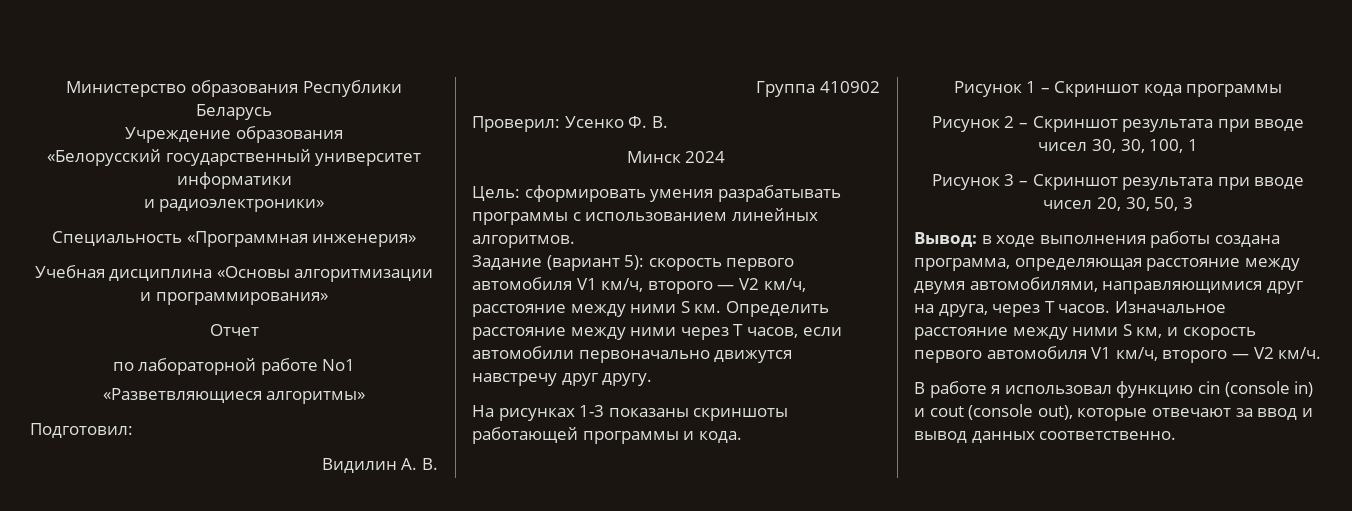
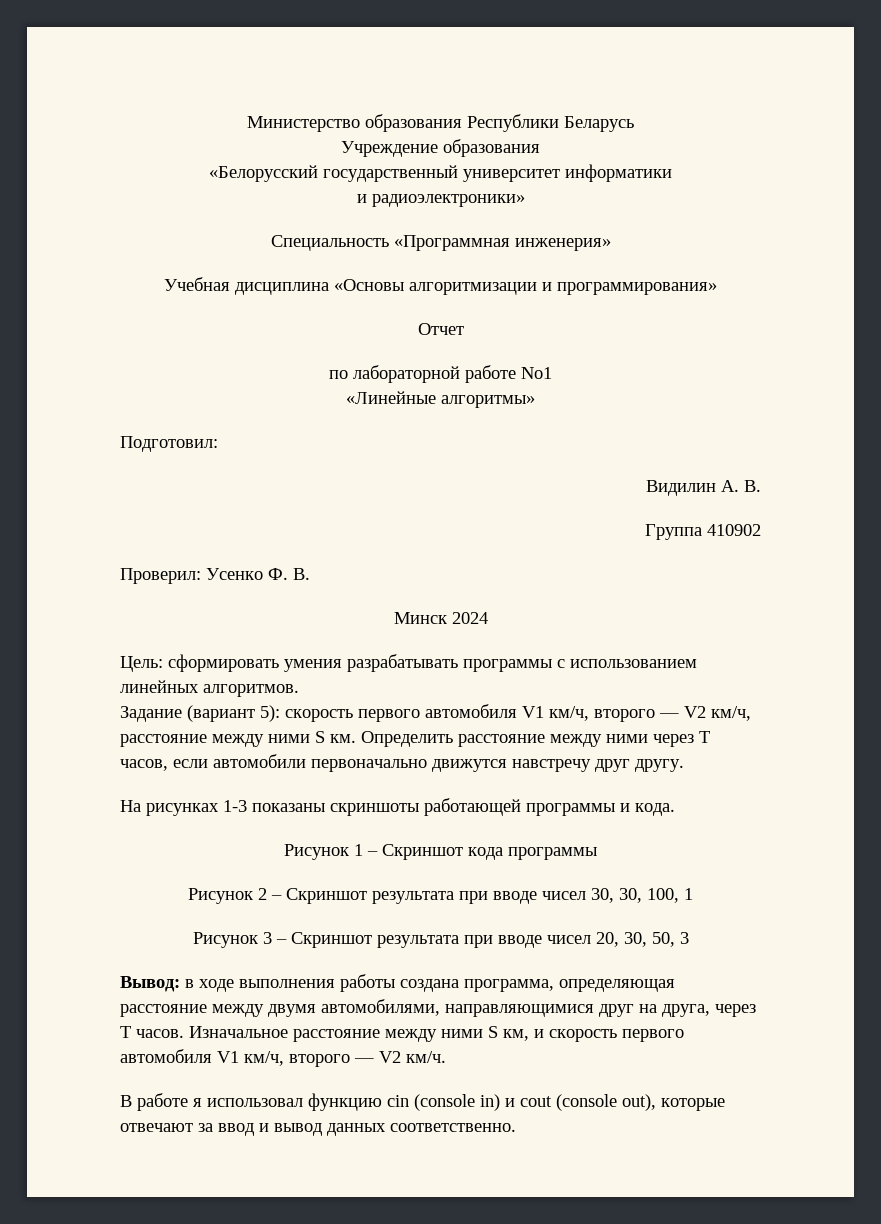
[102,388,262,403] «Разветвляющиеся -> [346,391,436,404] «Линейные

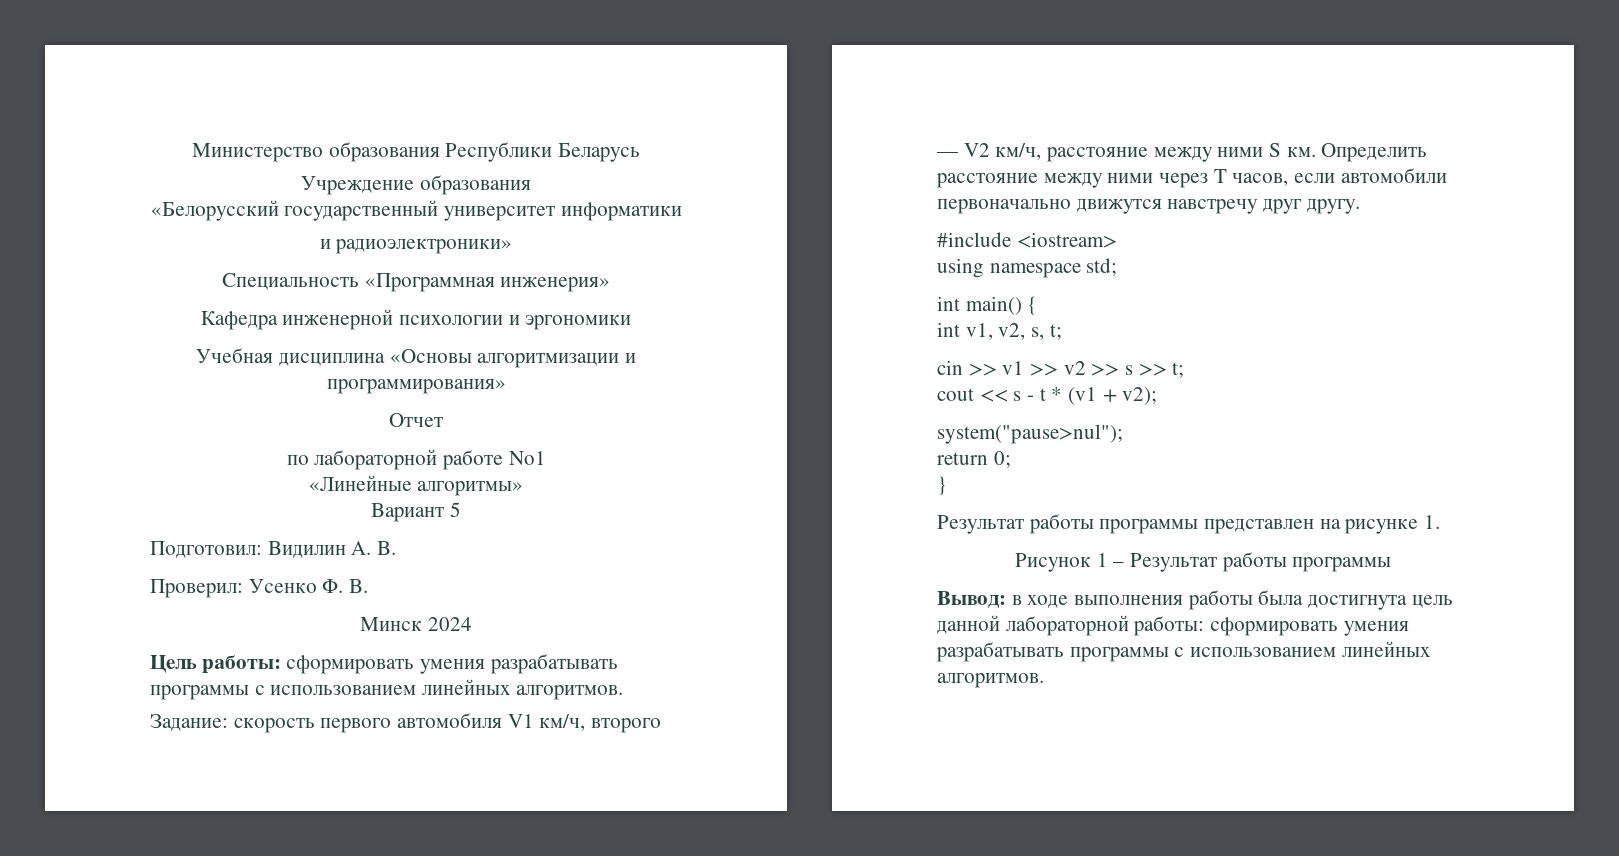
(611, 244) none -> [200,309,632,330] // Кафедра инженерной психологии и эргономики
(535, 401) none -> [371,502,461,522] // Вариант 5
(218, 444) // -> (262, 549) none
[645,524,761,540] // Группа 410902 -> (397, 548) none
[120,656,163,672] Цель: -> [150,655,281,674] Цель работы:
[120,705,280,722] Задание (вариант 5): -> [150,714,228,731] Задание:
[120,798,675,816] На рисунках 1-3 показаны скриншоты работающей программы и кода. -> [937,232,1117,248] [937,258,1118,278] [937,296,1038,315] [937,322,1062,340] [937,360,1185,378] [937,387,1158,405] [937,424,1123,444] [937,451,1011,468] [937,476,947,495] [937,514,1441,534] #include <iostream> // using namespace std; // int main() { // int v1, v2, s, t; // cin >> v1 >> v2 >> s >> t; // cout << s - t * (v1 + v2); // system("pause>nul"); // return 0; // } // Результат работы программы представлен на рисунке 1.
[382,844,597,860] [188,888,693,904] [192,932,689,948] Скриншот кода программы // Рисунок 2 – Скриншот результата при вводе чисел 30, 30, 100, 1 // Рисунок 3 – Скриншот результата при вводе чисел 20, 30, 50, 3 -> [1129,552,1392,572] Результат работы программы
[400,979,675,992] [120,999,756,1017] [120,1026,684,1042] [120,1049,446,1067] [120,1093,725,1111] [120,1123,516,1136] создана программа, определяющая расстояние между двумя автомобилями, направляющимися друг на друга, через T часов. Изначальное расстояние между ними S км, и скорость первого автомобиля V1 км/ч, второго — V2 км/ч. // В работе я использовал функцию cin (console in) и cout (console out), которые отвечают за ввод и вывод данных соответственно. -> [1258,590,1453,610] [937,615,1409,636] [936,641,1430,662] [937,673,1044,688] была достигнута цель данной лабораторной работы: сформировать умения разрабатывать программы с использованием линейных алгоритмов.

